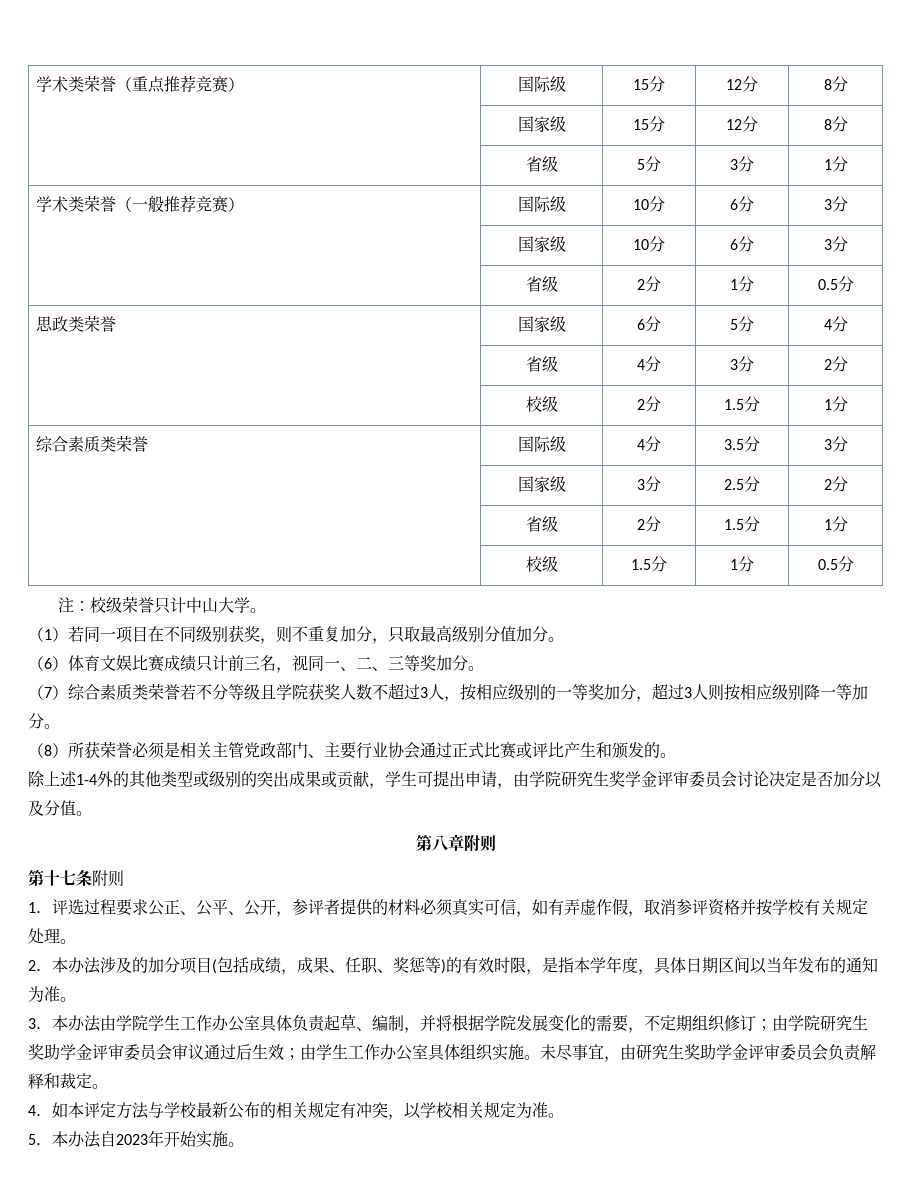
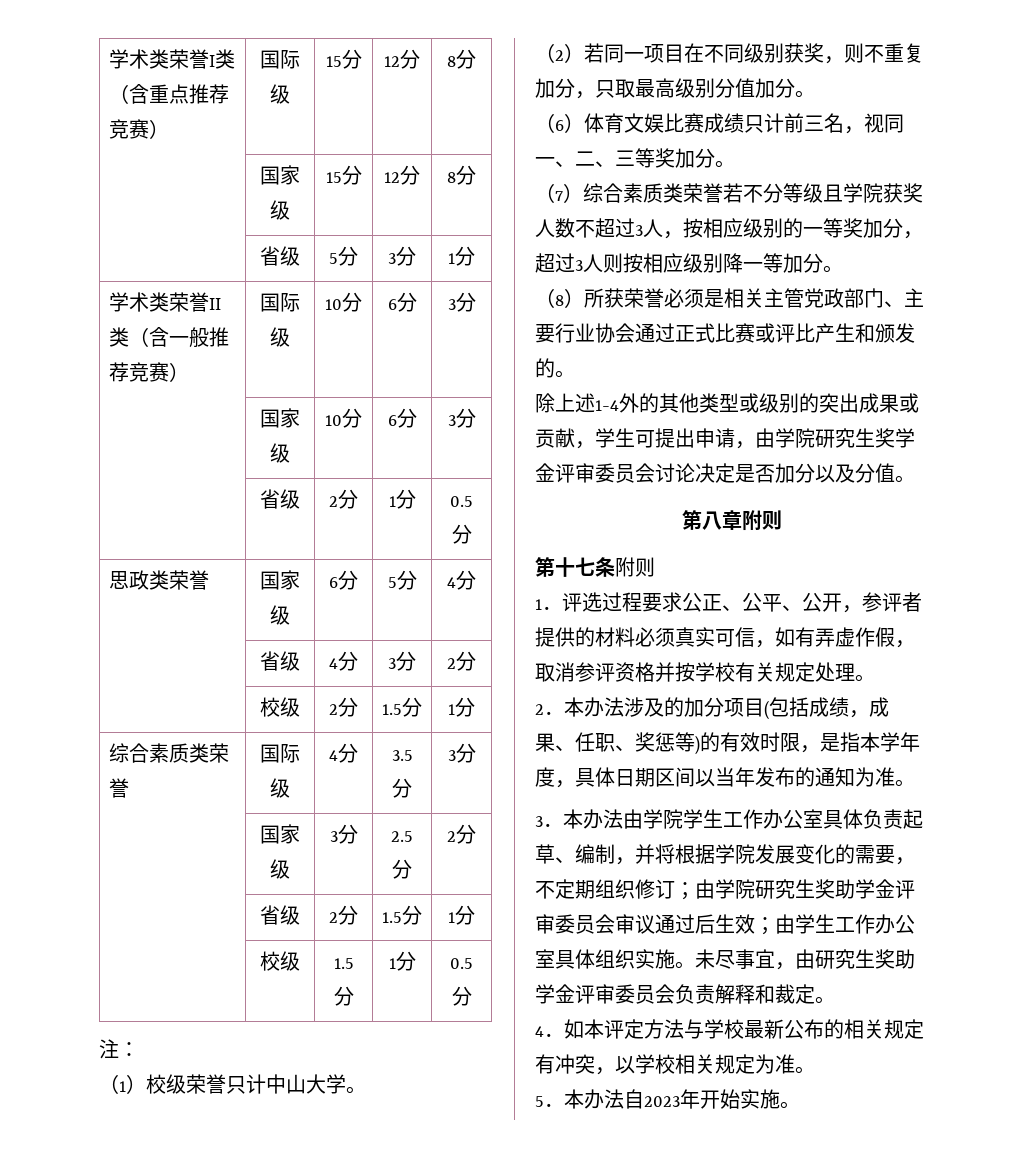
[35,75,132,92] 学术类荣誉（ -> [108,49,235,69] [108,84,149,104] 学术类荣誉I类（含
[115,197,132,212] （ -> [208,298,221,310] [108,327,169,347] II类（含
(91, 606) none -> [99,1074,146,1094] // （1）
[44,629,52,640] 1 -> [555,50,564,61] 2

